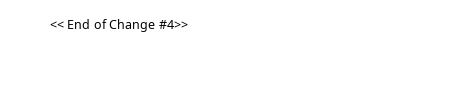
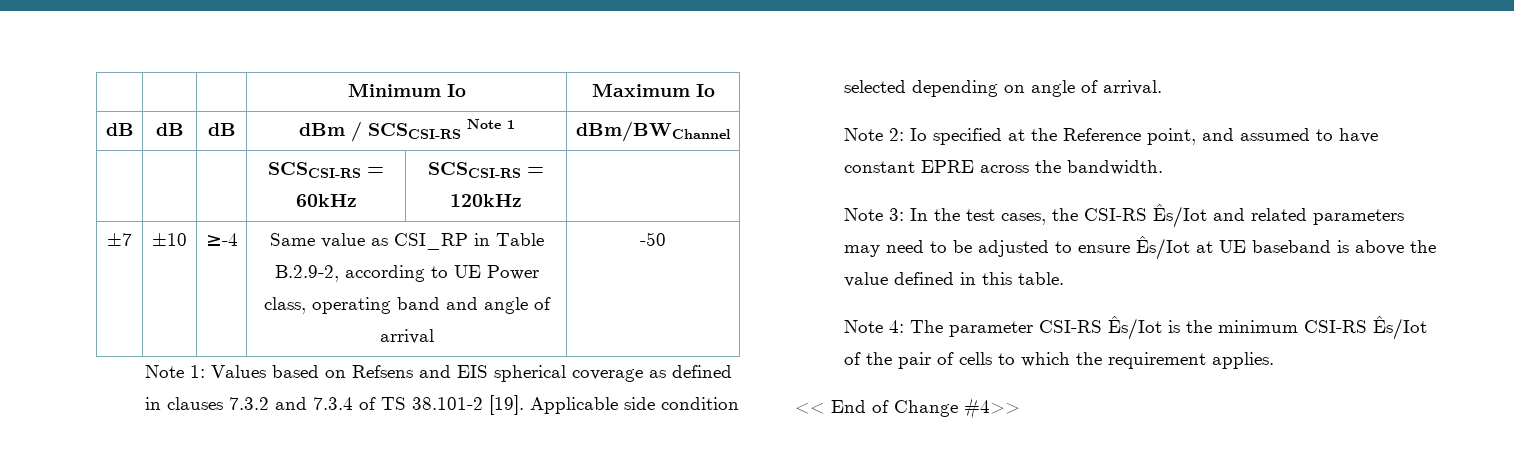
(50, 25) none -> [347,83,466,97] [591,83,715,97] [105,123,134,136] [155,123,184,136] [207,123,236,136] [298,119,515,142] [576,121,731,142] [268,162,385,178] [295,194,357,207] [428,162,544,178] [450,194,522,207] [107,233,132,246] [152,233,187,246] [205,233,238,246] [269,233,544,250] [274,265,539,282] [263,297,551,314] [379,329,434,344] [640,232,666,246] [144,365,732,382] [144,395,739,415] [843,80,1162,97] [843,128,1378,145] [843,160,1163,175] [843,203,1404,228] [843,235,1436,260] [843,272,1064,287] [843,315,1427,340] [843,352,1274,369] | | | Minimum Io | Maximum Io // dB | dB | dB | dBm / SCSCSI-RS Note 1 | dBm/BWChannel // | | | SCSCSI-RS = 60kHz | SCSCSI-RS = 120kHz | // ±7 | ±10 | ≥-4 | Same value as CSI_RP in Table B.2.9-2, according to UE Power class, operating band and angle of arrival | -50 // Note 1: Values based on Refsens and EIS spherical coverage as defined in clauses 7.3.2 and 7.3.4 of TS 38.101-2 [19]. Applicable side condition selected depending on angle of arrival. // Note 2: Io specified at the Reference point, and assumed to have constant EPRE across the bandwidth. // Note 3: In the test cases, the CSI-RS Ês/Iot and related parameters may need to be adjusted to ensure Ês/Iot at UE baseband is above the value defined in this table. // Note 4: The parameter CSI-RS Ês/Iot is the minimum CSI-RS Ês/Iot of the pair of cells to which the requirement applies. //

